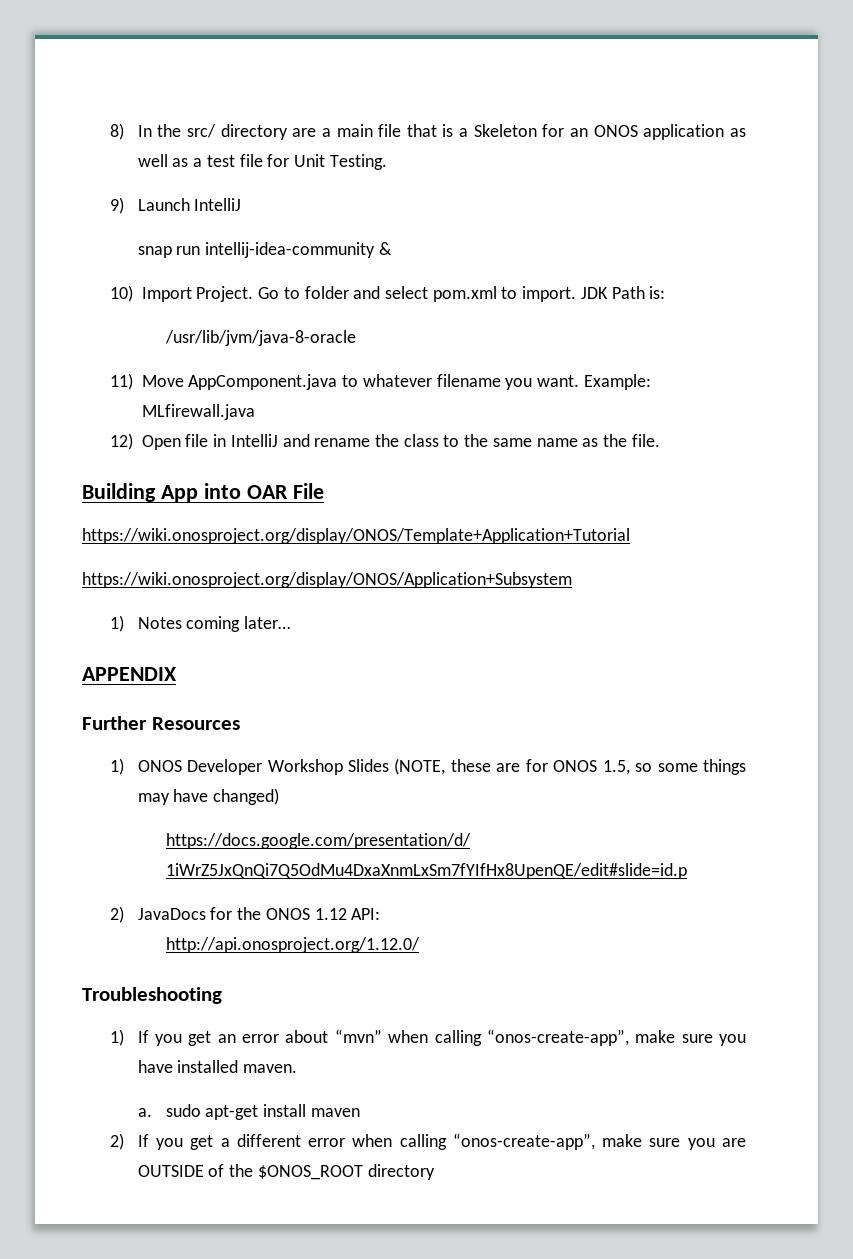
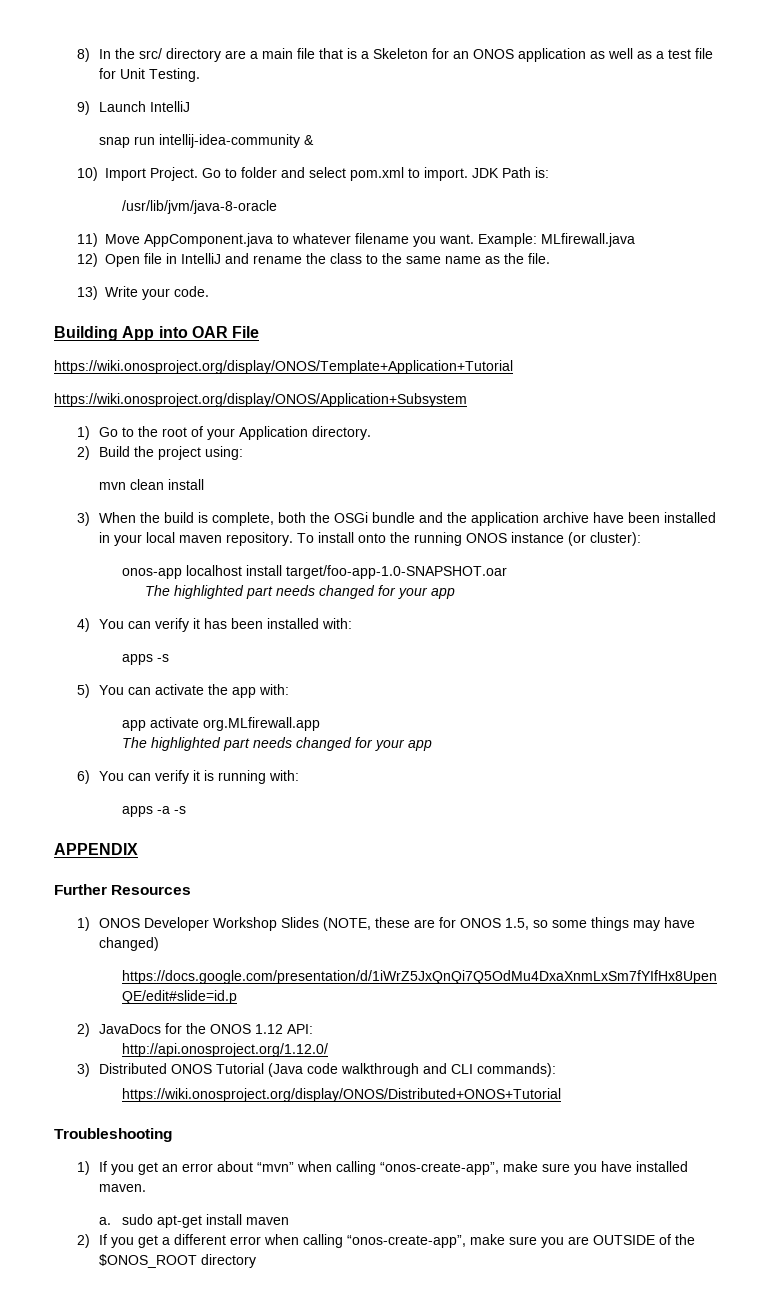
(660, 440) none -> [76,286,209,300] // 13) Write your code.
[137,616,291,632] Notes coming later… -> [99,426,372,440] [76,446,244,460] [99,479,205,490] [76,512,717,526] [99,532,642,546] [122,565,508,579] [144,585,455,599] [76,618,353,632] [122,654,170,665] [76,684,290,698] [122,717,321,731] [122,737,433,751] [76,770,300,784] [122,806,187,817] Go to the root of your Application directory. // 2) Build the project using: // mvn clean install // 3) When the build is complete, both the OSGi bundle and the application archive have been installed in your local maven repository. To install onto the running ONOS instance (or cluster): // onos-app localhost install target/foo-app-1.0-SNAPSHOT.oar // The highlighted part needs changed for your app // 4) You can verify it has been installed with: // apps -s // 5) You can activate the app with: // app activate org.MLfirewall.app // The highlighted part needs changed for your app // 6) You can verify it is running with: // apps -a -s
(420, 945) none -> [76,1063,557,1077] [122,1088,562,1102] // 3) Distributed ONOS Tutorial (Java code walkthrough and CLI commands): // https://wiki.onosproject.org/display/ONOS/Distributed+ONOS+Tutorial

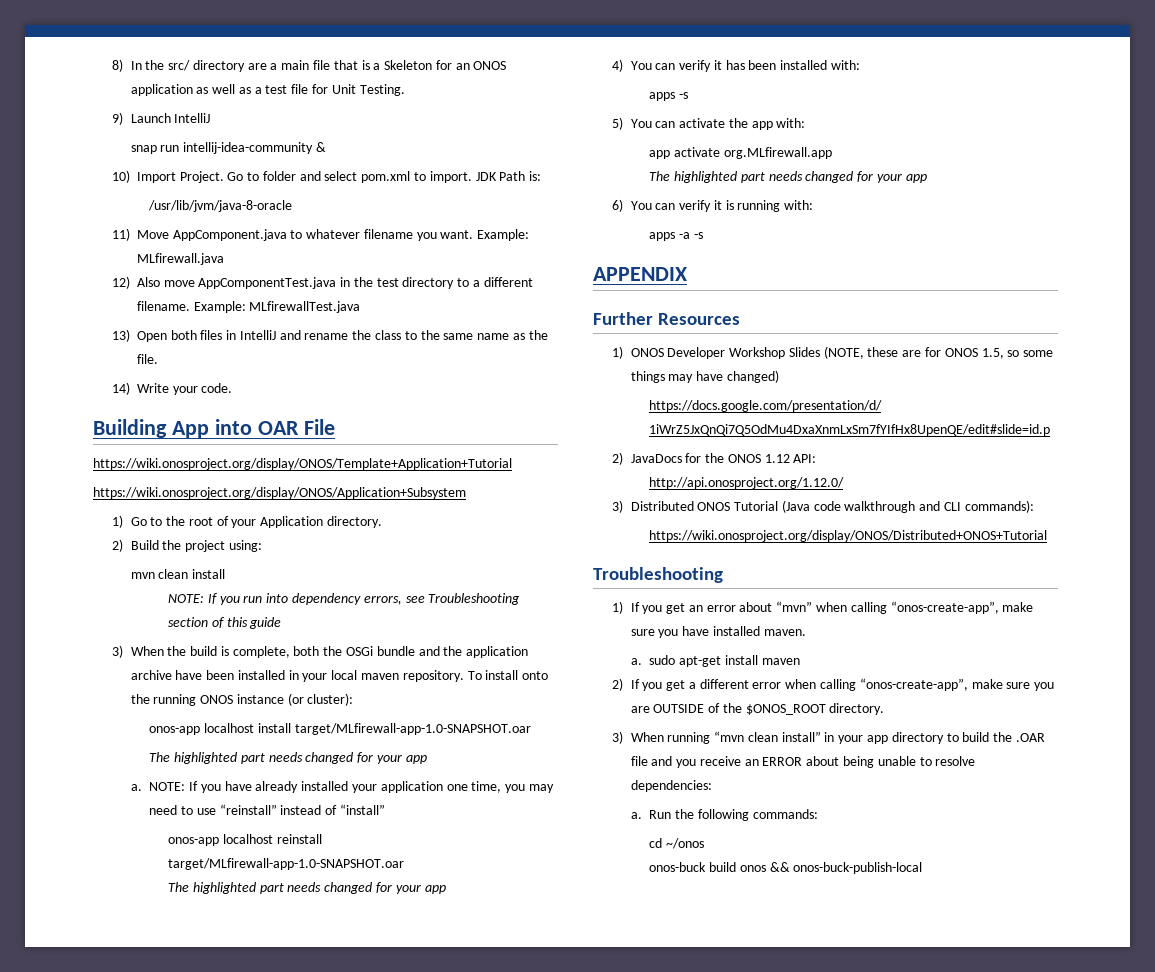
[104,253,162,267] Open file -> [136,277,533,289] [136,301,361,313] [111,329,223,342] Also move AppComponentTest.java in the test directory to a different filename. Example: MLfirewallTest.java // 13) Open both files
[76,286,98,300] 13) -> [111,382,130,395] 14)
(205, 484) none -> [168,593,521,605] [168,617,282,629] // NOTE: If you run into dependency errors, see Troubleshooting section of this guide
[286,565,508,579] target/foo-app-1.0-SNAPSHOT.oar -> [294,723,531,735] [149,752,427,764] [130,781,554,793] [149,804,385,815] [168,834,322,846] [168,858,405,870] target/MLfirewall-app-1.0-SNAPSHOT.oar // The highlighted part needs changed for your app // a. NOTE: If you have already installed your application one time, you may need to use “reinstall” instead of “install” // onos-app localhost reinstall target/MLfirewall-app-1.0-SNAPSHOT.oar
[201,1254,257,1268] directory -> [829,703,885,715] [611,731,1045,744] [630,756,976,768] [630,780,712,792] [630,809,818,821] [649,838,705,849] [649,862,923,874] directory. // 3) When running “mvn clean install” in your app directory to build the .OAR file and you receive an ERROR about being unable to resolve dependencies: // a. Run the following commands: // cd ~/onos // onos-buck build onos && onos-buck-publish-local

